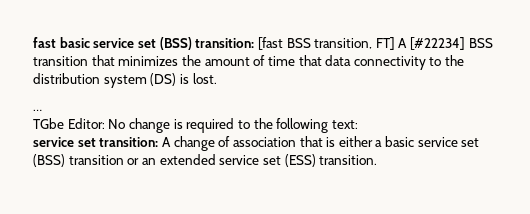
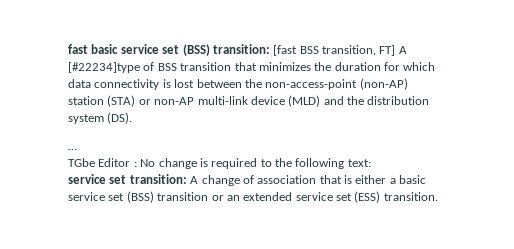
[410,37,466,50] [#22234] -> [68,62,155,73] [#22234]type of
[204,55,465,70] [33,73,217,88] amount of time that data connectivity to the distribution system (DS) is lost. -> [334,62,436,71] [68,78,408,90] [68,95,430,107] [68,112,133,124] duration for which data connectivity is lost between the non-access-point (non-AP) station (STA) or non-AP multi-link device (MLD) and the distribution system (DS).
[67,118,105,129] Editor: -> [98,158,137,167] Editor :

